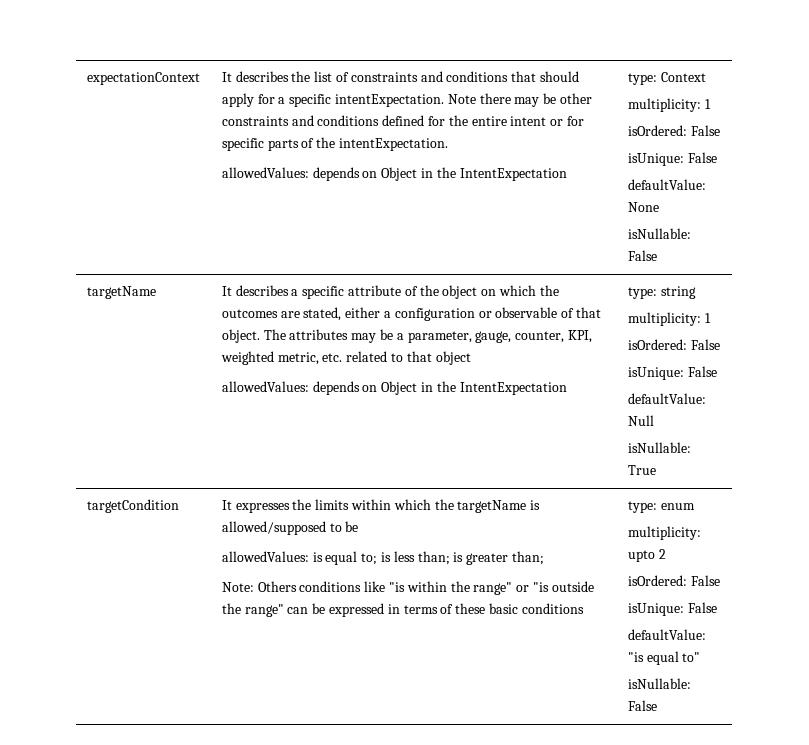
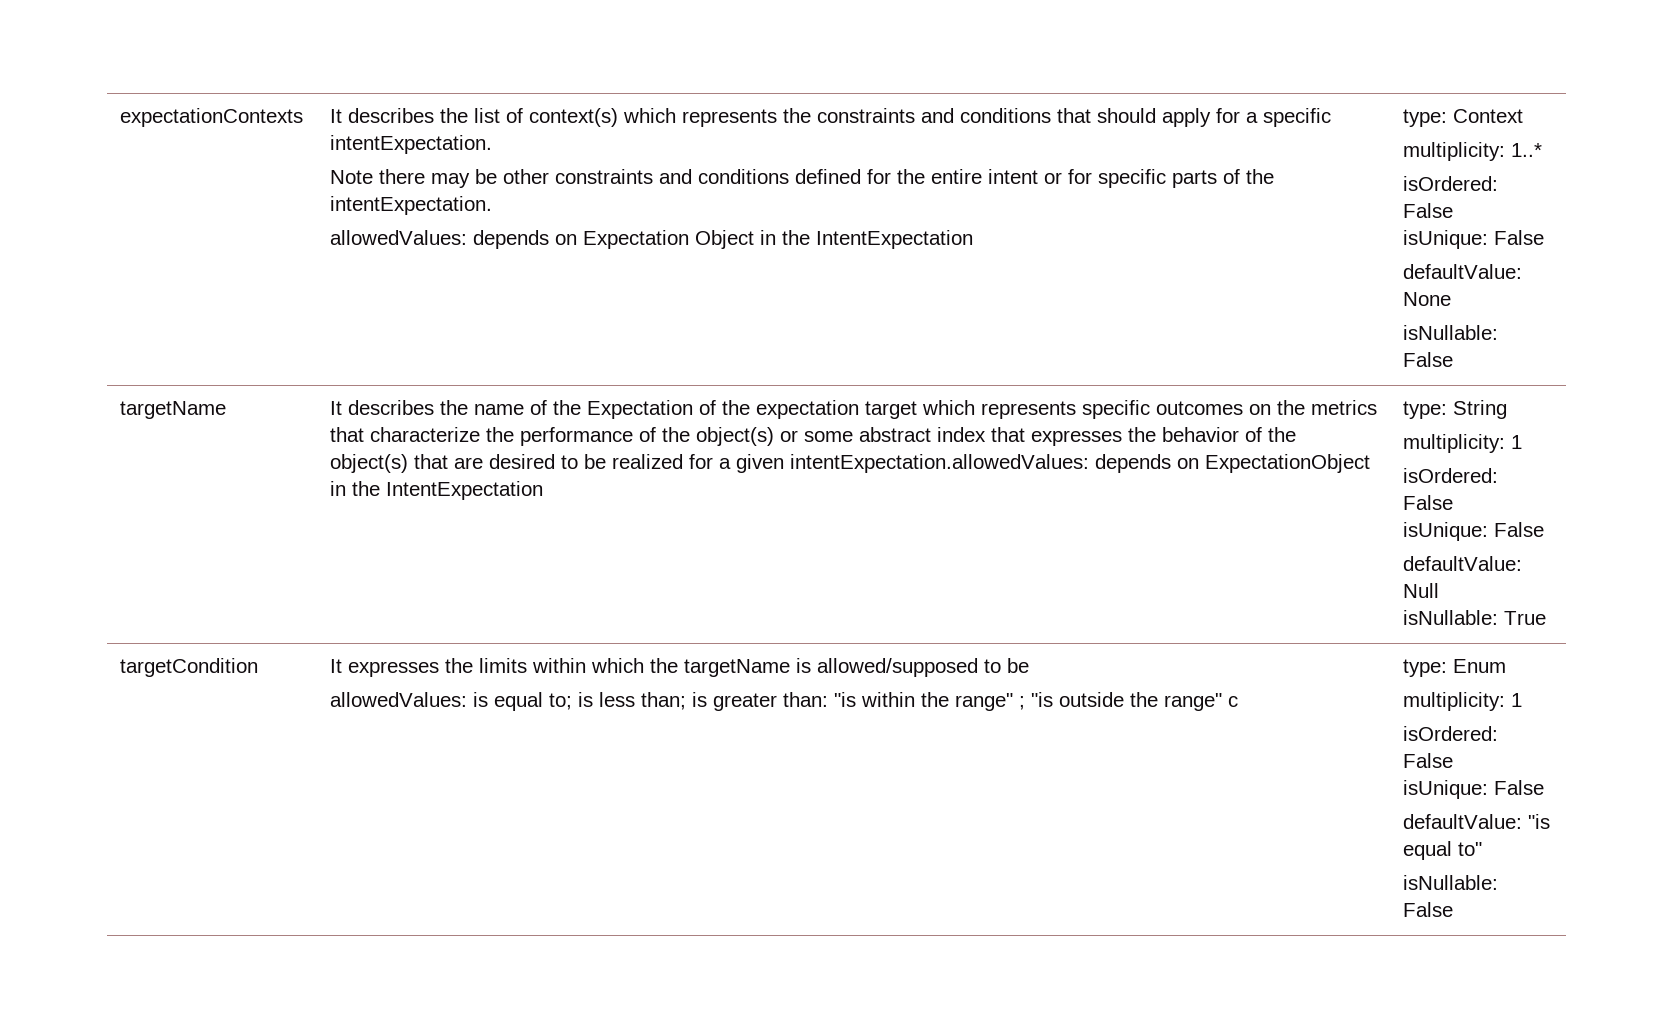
[86,72,200,85] expectationContext -> [120,108,304,127] expectationContexts
(350, 77) none -> [529,108,812,127] context(s) which represents the
(445, 100) none -> (493, 144) //
(378, 174) none -> [583,230,690,249] Expectation
[704,99,711,109] 1 -> [1511,143,1543,157] 1..*
[291,285,559,299] [221,307,601,321] [221,329,592,343] [220,351,471,365] [221,381,567,395] [627,286,696,299] a specific attribute of the object on which the outcomes are stated, either a configuration or observable of that object. The attributes may be a parameter, gauge, counter, KPI, weighted metric, etc. related to that object // allowedValues: depends on Object in the IntentExpectation | type: string -> [440,400,1378,419] [330,427,1297,446] [330,454,1371,473] [330,481,544,500] [1403,400,1508,419] the name of the Expectation of the expectation target which represents specific outcomes on the metrics that characterize the performance of the object(s) or some abstract index that expresses the behavior of the object(s) that are desired to be realized for a given intentExpectation.allowedValues: depends on ExpectationObject in the IntentExpectation | type: String
[511,551,544,565] [221,581,386,592] than; // Note: Others conditions like -> [783,692,829,707] than:
[516,585,530,592] or -> [1019,696,1026,710] ;
[287,603,584,617] [627,501,695,513] [627,526,701,540] [627,549,666,562] can be expressed in terms of these basic conditions | type: enum // multiplicity: upto 2 -> [1228,696,1239,707] [1403,659,1507,677] [1403,692,1523,711] c | type: Enum // multiplicity: 1

